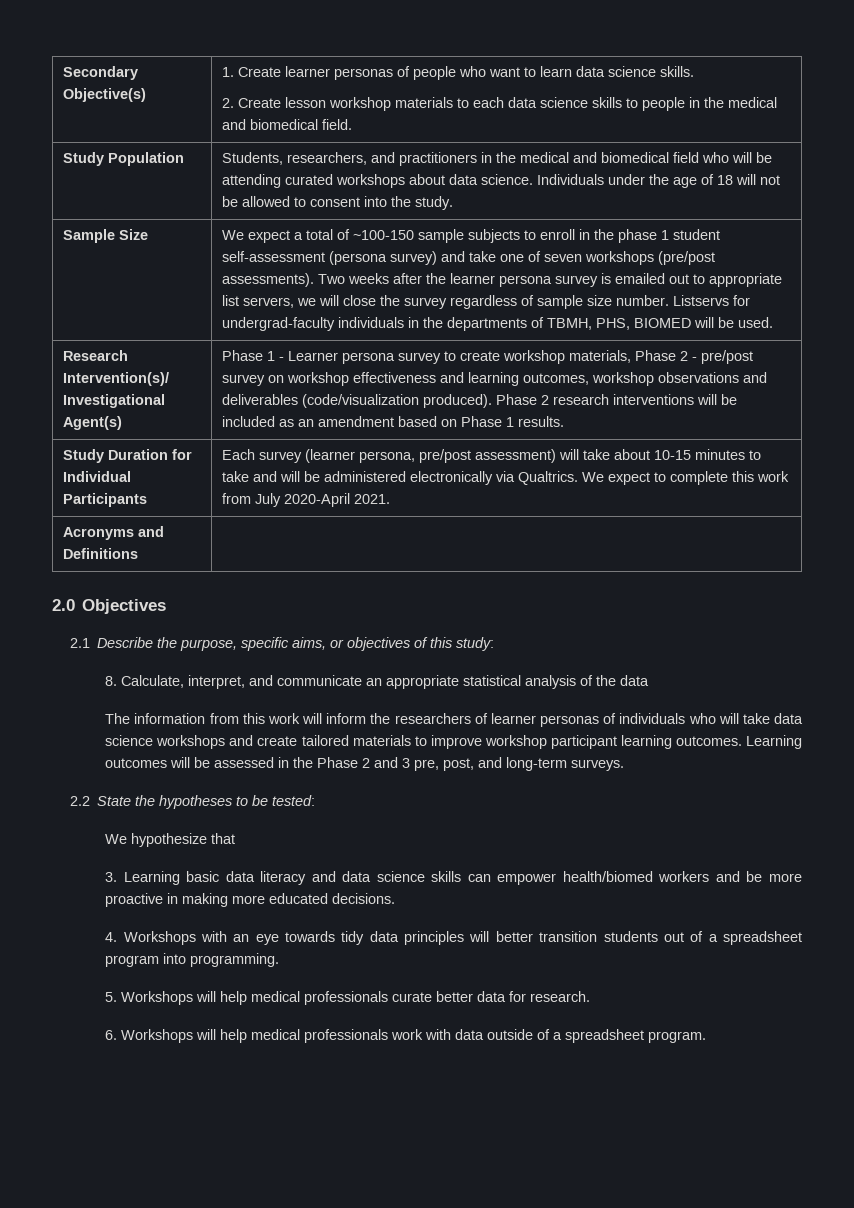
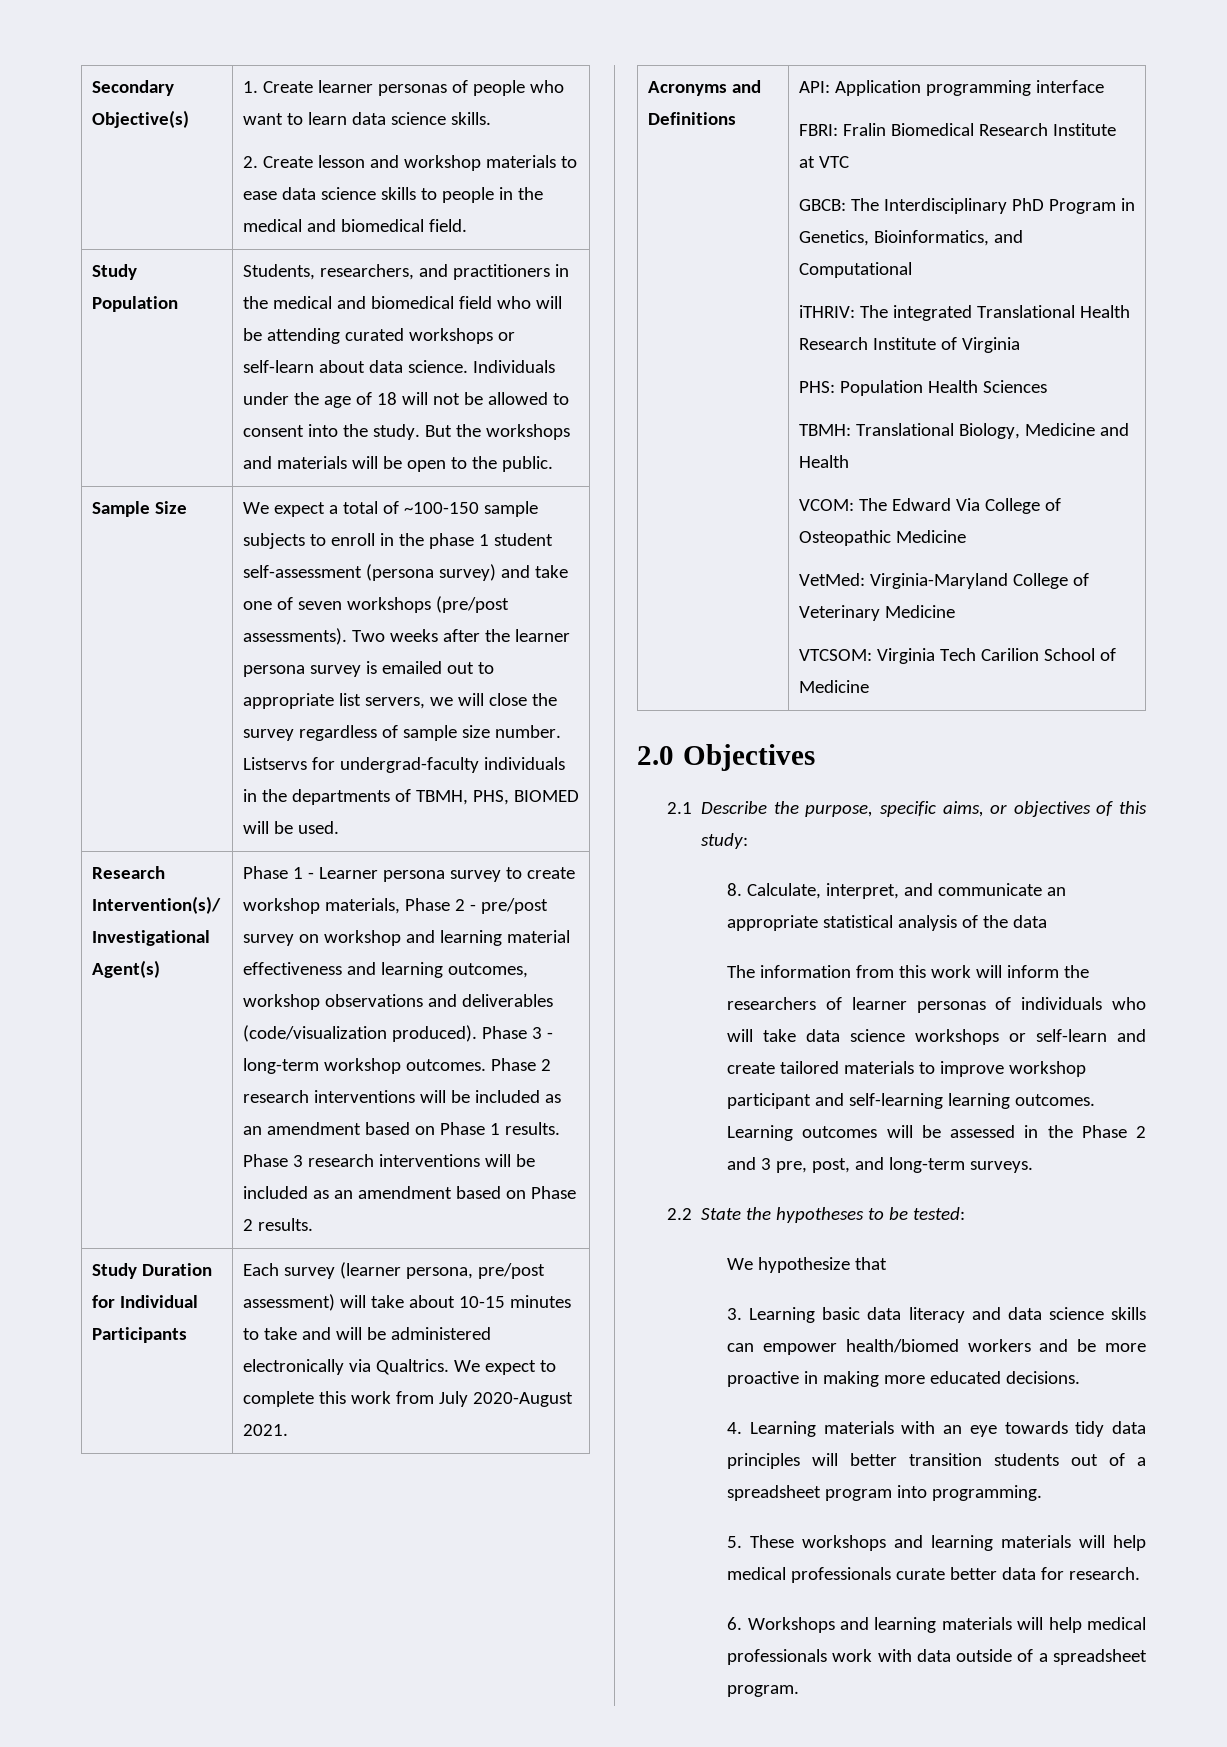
(326, 102) none -> [369,155,399,168] and
[472,97,504,108] each -> [242,191,277,200] ease
(405, 181) none -> [497,332,515,341] [242,360,314,373] or self-learn
(453, 203) none -> [424,424,570,440] [242,456,553,472] But the workshops and materials will be open to the public.
(349, 379) none -> [405,930,570,946] and learning material
(537, 399) none -> [531,1027,553,1039] [242,1058,536,1074] 3 - long-term workshop outcomes. Phase
(564, 421) none -> [242,1154,535,1167] [242,1186,576,1199] [242,1218,313,1231] Phase 3 research interventions will be included as an amendment based on Phase 2 results.
[283,493,350,507] 2020-April -> [472,1392,573,1407] 2020-August
(138, 553) none -> [798,80,1104,96] [798,123,1116,136] [798,156,849,168] [798,198,1135,214] [798,230,1023,246] [798,262,912,278] [798,305,1130,321] [798,337,1020,353] [798,380,1047,396] [798,423,1129,439] [798,455,849,468] [798,498,1061,514] [798,530,966,546] [798,573,1089,589] [798,605,955,621] [798,648,1116,664] [798,680,869,693] API: Application programming interface // FBRI: Fralin Biomedical Research Institute at VTC // GBCB: The Interdisciplinary PhD Program in Genetics, Bioinformatics, and Computational // iTHRIV: The integrated Translational Health Research Institute of Virginia // PHS: Population Health Sciences // TBMH: Translational Biology, Medicine and Health // VCOM: The Edward Via College of Osteopathic Medicine // VetMed: Virginia-Maryland College of Veterinary Medicine // VTCSOM: Virginia Tech Carilion School of Medicine
(226, 742) none -> [1009,1029,1108,1042] or self-learn
(617, 742) none -> [815,1093,944,1109] and self-learning
[123,931,196,945] Workshops -> [749,1421,894,1437] Learning materials
[121,991,194,1005] Workshops -> [750,1535,1072,1551] These workshops and learning materials
(194, 1036) none -> [839,1617,1012,1633] and learning materials

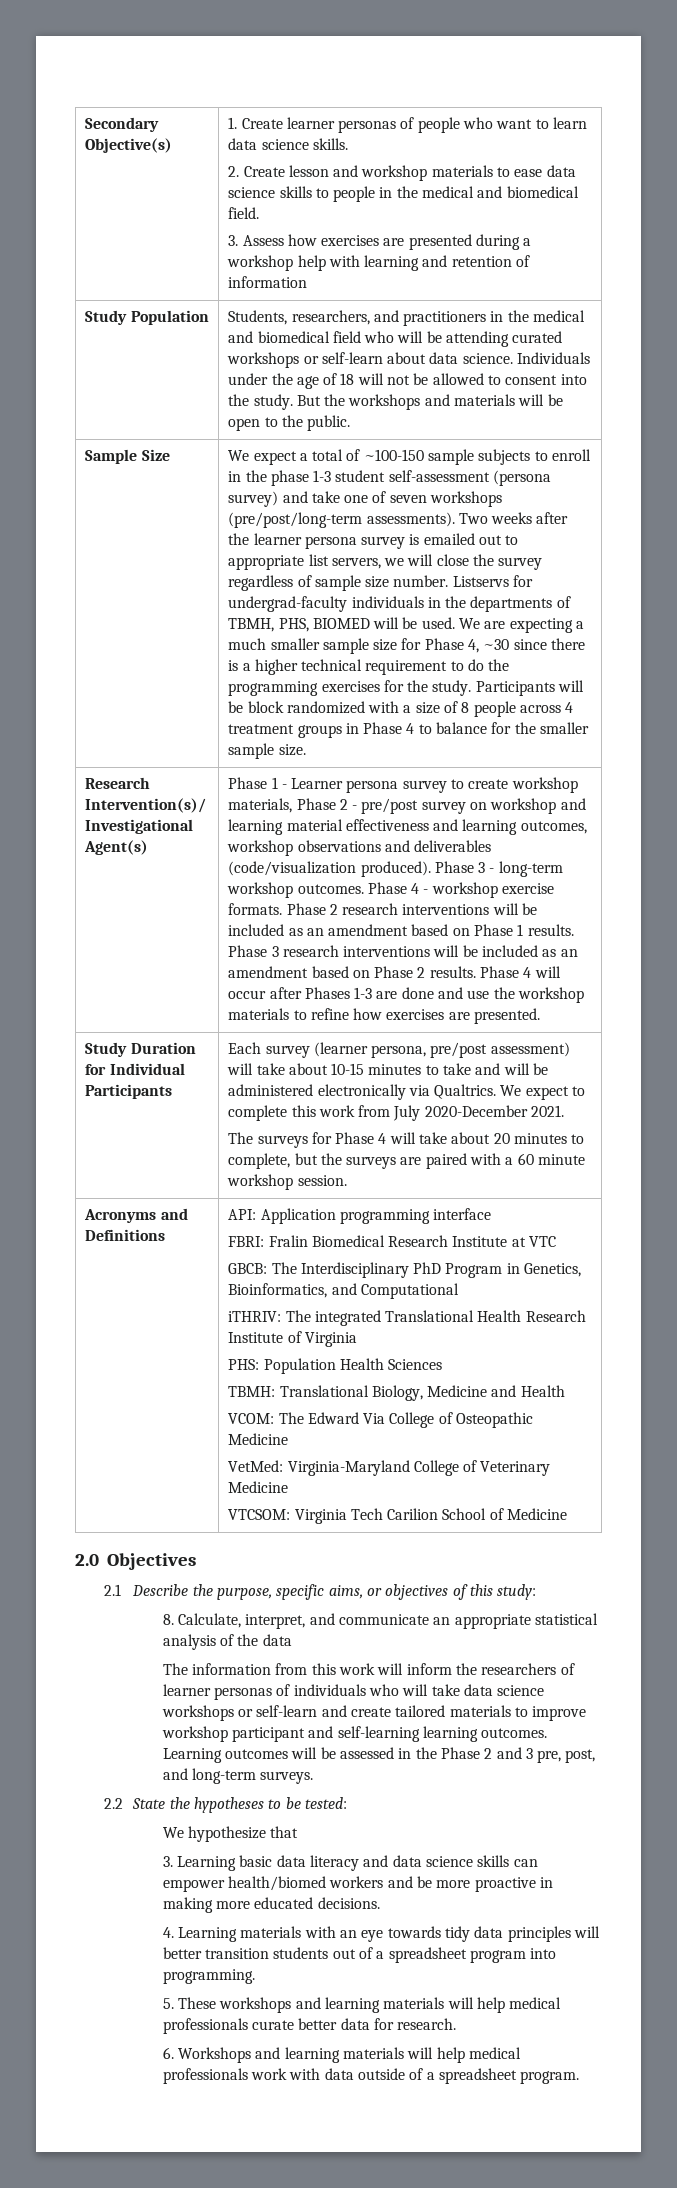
(467, 225) none -> [228,234,532,250] [227,255,531,271] [228,276,308,288] // 3. Assess how exercises are presented during a workshop help with learning and retention of information
[478,534,489,546] 1 -> [313,470,332,482] 1-3
[435,596,509,613] (pre/post -> [228,512,363,528] (pre/post/long-term
(339, 827) none -> [459,618,585,633] [228,638,586,654] [228,659,510,675] [228,680,585,696] [228,701,574,717] [228,722,590,738] [228,743,306,759] We are expecting a much smaller sample size for Phase 4, ~30 since there is a higher technical requirement to do the programming exercises for the study. Participants will be block randomized with a size of 8 people across 4 treatment groups in Phase 4 to balance for the smaller sample size.
(536, 1064) none -> [411,882,555,898] [228,903,326,915] 4 - workshop exercise formats. Phase
(313, 1224) none -> [480,966,561,978] [228,987,585,1003] [228,1008,541,1024] Phase 4 will occur after Phases 1-3 are done and use the workshop materials to refine how exercises are presented.
[472,1392,573,1407] 2020-August -> [424,1105,528,1117] 2020-December
(288, 1430) none -> [228,1132,585,1148] [228,1153,586,1169] [227,1174,347,1190] // The surveys for Phase 4 will take about 20 minutes to complete, but the surveys are paired with a 60 minute workshop session.

